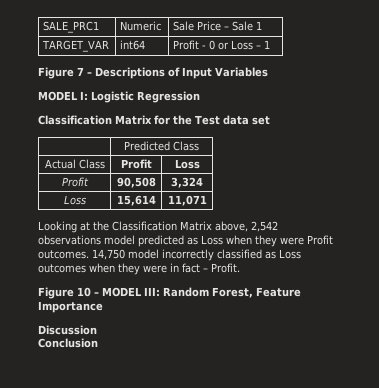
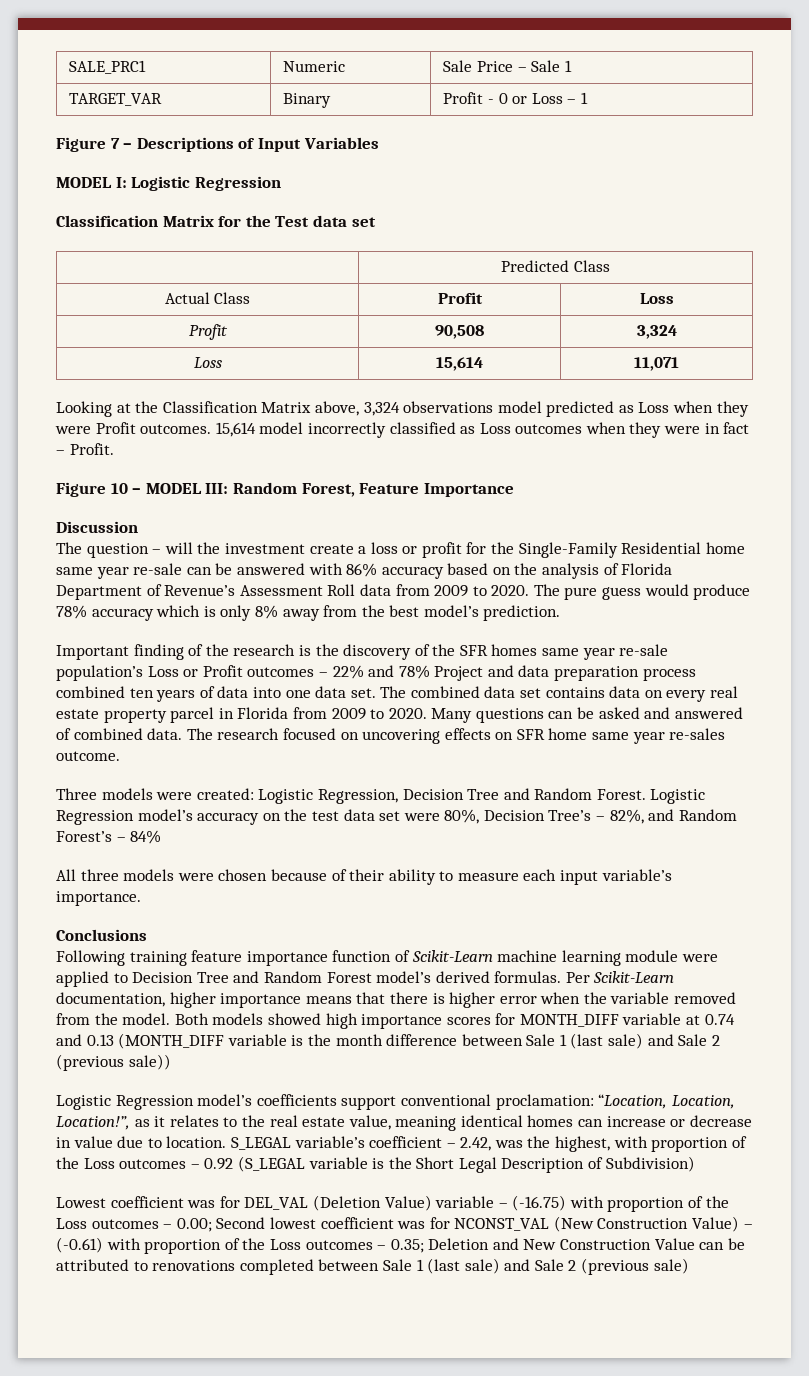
[120,40,146,50] int64 -> [283,93,332,108] Binary
[251,221,278,232] 2,542 -> [363,402,400,416] 3,324
[92,249,125,260] 14,750 -> [215,422,256,437] 15,614
[38,338,98,348] Conclusion -> [56,542,745,558] [56,563,673,579] [56,584,751,600] [56,605,561,621] [56,644,669,660] [56,665,696,681] [56,686,739,702] [56,707,743,723] [56,728,726,744] [56,751,120,761] [56,788,706,804] [56,809,737,825] [56,830,162,844] [56,869,672,885] [56,891,141,906] [56,929,147,941] [56,950,718,966] [56,971,675,987] [56,992,737,1008] [56,1013,735,1029] [56,1033,720,1049] [56,1054,171,1071] [56,1094,735,1110] [56,1115,752,1131] [56,1136,747,1152] [56,1156,695,1173] [56,1195,729,1212] [56,1216,753,1232] [56,1237,745,1254] [56,1258,689,1275] The question – will the investment create a loss or profit for the Single-Family Residential home same year re-sale can be answered with 86% accuracy based on the analysis of Florida Department of Revenue’s Assessment Roll data from 2009 to 2020. The pure guess would produce 78% accuracy which is only 8% away from the best model’s prediction. // Important finding of the research is the discovery of the SFR homes same year re-sale population’s Loss or Profit outcomes – 22% and 78% Project and data preparation process combined ten years of data into one data set. The combined data set contains data on every real estate property parcel in Florida from 2009 to 2020. Many questions can be asked and answered of combined data. The research focused on uncovering effects on SFR home same year re-sales outcome. // Three models were created: Logistic Regression, Decision Tree and Random Forest. Logistic Regression model’s accuracy on the test data set were 80%, Decision Tree’s – 82%, and Random Forest’s – 84% // All three models were chosen because of their ability to measure each input variable’s importance. // Conclusions // Following training feature importance function of Scikit-Learn machine learning module were applied to Decision Tree and Random Forest model’s derived formulas. Per Scikit-Learn documentation, higher importance means that there is higher error when the variable removed from the model. Both models showed high importance scores for MONTH_DIFF variable at 0.74 and 0.13 (MONTH_DIFF variable is the month difference between Sale 1 (last sale) and Sale 2 (previous sale)) // Logistic Regression model’s coefficients support conventional proclamation: “Location, Location, Location!”, as it relates to the real estate value, meaning identical homes can increase or decrease in value due to location. S_LEGAL variable’s coefficient – 2.42, was the highest, with proportion of the Loss outcomes – 0.92 (S_LEGAL variable is the Short Legal Description of Subdivision) // Lowest coefficient was for DEL_VAL (Deletion Value) variable – (-16.75) with proportion of the Loss outcomes – 0.00; Second lowest coefficient was for NCONST_VAL (New Construction Value) – (-0.61) with proportion of the Loss outcomes – 0.35; Deletion and New Construction Value can be attributed to renovations completed between Sale 1 (last sale) and Sale 2 (previous sale)

